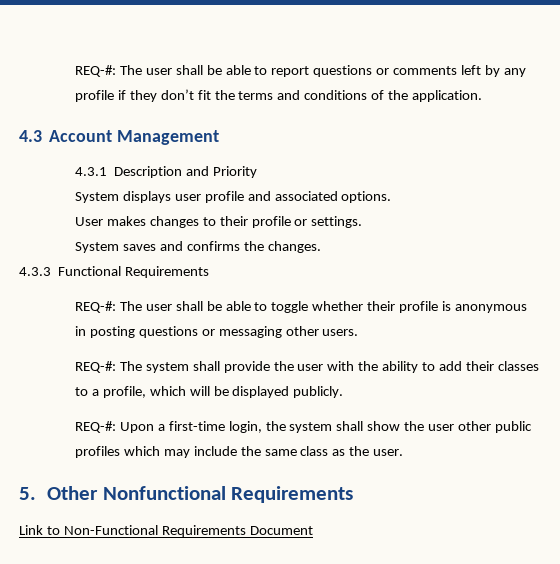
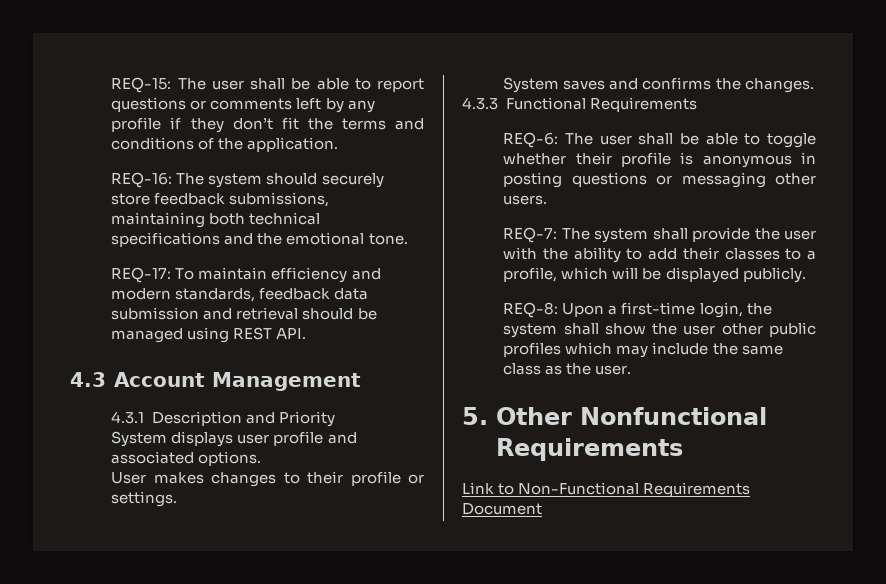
[75,65,117,77] REQ-#: -> [111,77,172,93] REQ-15:
(483, 96) none -> [111,172,384,188] [111,192,330,207] [111,212,321,228] [111,232,408,247] [111,267,381,283] [111,288,369,302] [111,307,377,320] [111,327,307,343] // REQ-16: The system should securely store feedback submissions, maintaining both technical specifications and the emotional tone. // REQ-17: To maintain efficiency and modern standards, feedback data submission and retrieval should be managed using REST API.
[75,301,117,313] REQ-#: -> [503,132,559,148] REQ-6:
[75,361,117,373] REQ-#: -> [503,227,558,243] REQ-7:
[75,421,117,433] REQ-#: -> [503,302,559,318] REQ-8:

